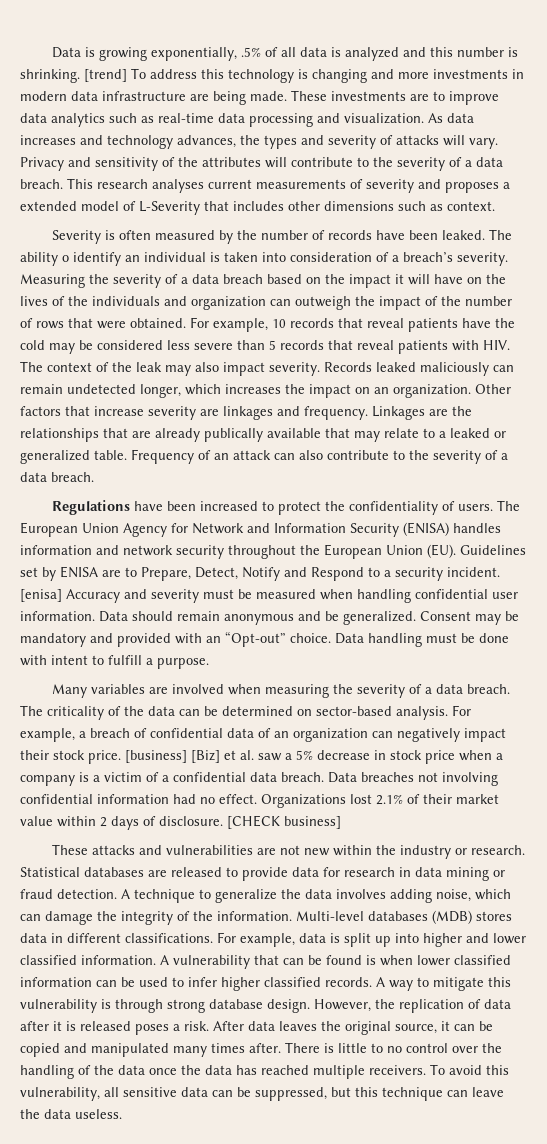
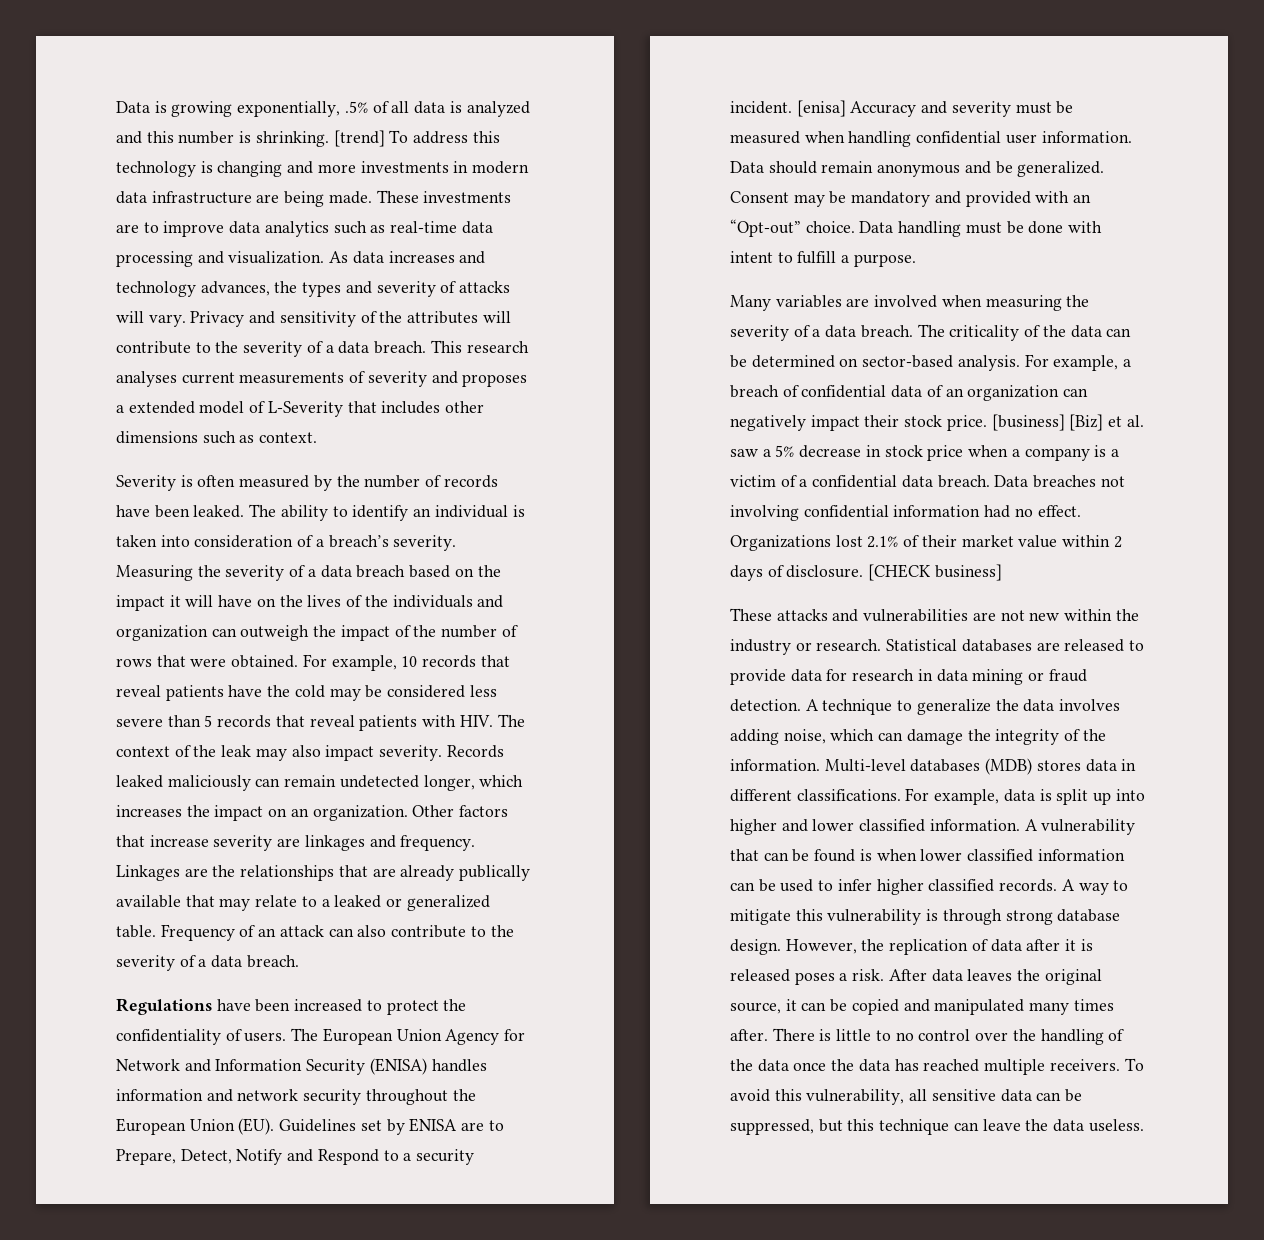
[62,255,69,262] o -> [332,506,348,517] to

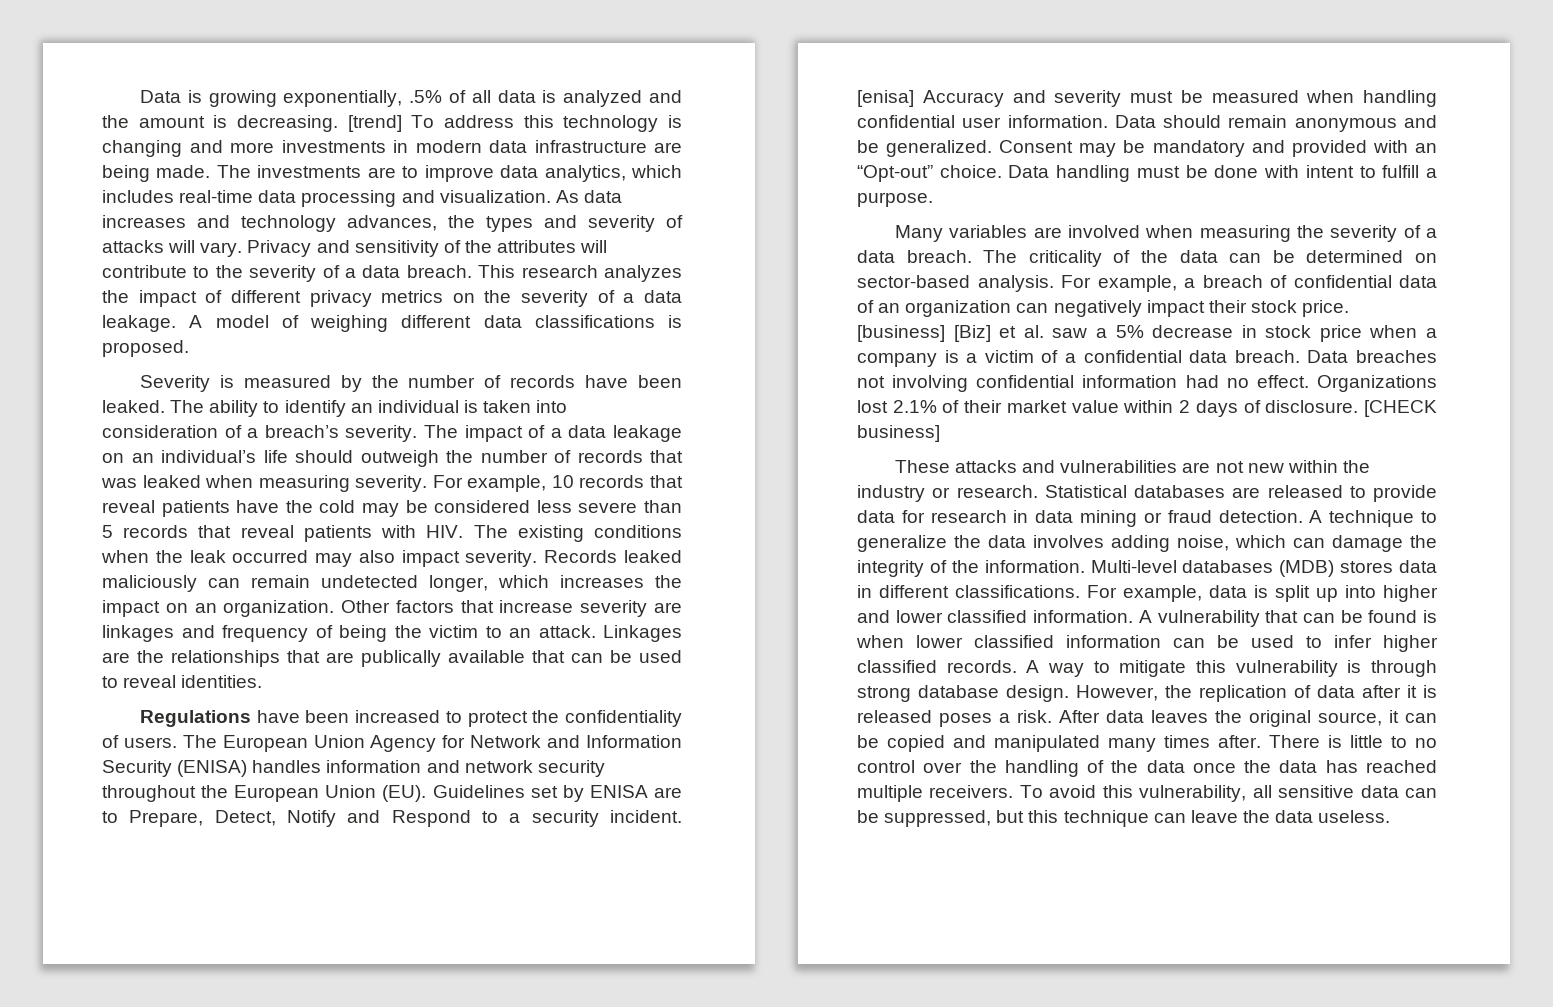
[146,131,329,147] this number is shrinking. -> [102,115,338,132] the amount is decreasing.
[376,190,419,203] These -> [216,165,251,178] The
[264,221,386,237] analytics such as -> [544,165,683,182] [102,190,174,203] analytics, which includes
[116,371,528,387] [116,401,485,417] [116,431,318,444] analyses current measurements of severity and proposes a extended model of L-Severity that includes other dimensions such as context. -> [604,265,682,282] [102,290,682,307] [102,315,682,332] [102,340,189,357] analyzes the impact of different privacy metrics on the severity of a data leakage. A model of weighing different data classifications is proposed.
[197,475,236,487] often -> (234, 381) none
[116,565,501,581] [116,595,504,611] [116,625,518,641] [116,655,299,668] Measuring the severity of a data breach based on the impact it will have on the lives of the individuals and organization can outweigh the impact of the number of rows that were obtained. -> [424,425,683,442] [102,450,683,467] [101,475,428,492] The impact of a data leakage on an individual’s life should outweigh the number of records that was leaked when measuring severity.
[116,745,191,757] context of -> [517,525,682,542] [101,550,149,563] existing conditions when
(252, 751) none -> [232,550,309,563] occurred
[400,835,476,851] frequency. -> [222,625,596,642] frequency of being the victim to an attack.
[400,865,455,881] already -> (354, 657) none
[219,895,490,911] [116,924,514,941] [116,955,299,971] may relate to a leaked or generalized table. Frequency of an attack can also contribute to the severity of a data breach. -> [571,650,682,663] [102,675,263,688] can be used to reveal identities.

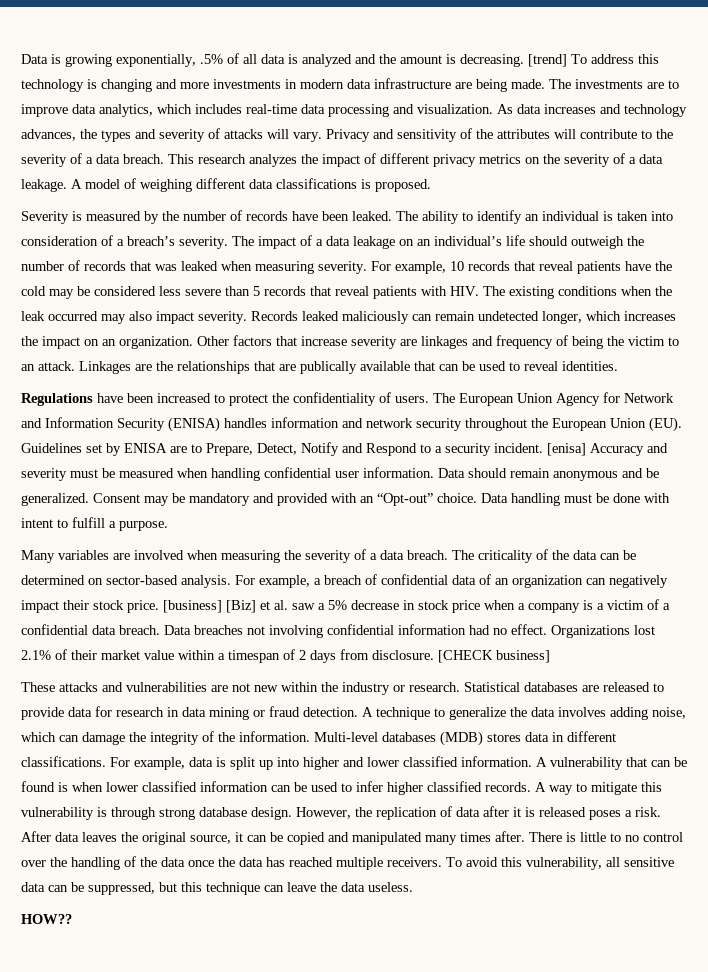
(1174, 406) none -> [218,649,295,663] a timespan of
[1243,400,1261,413] of -> [340,649,369,660] from
(1391, 816) none -> [21,914,72,924] // HOW??

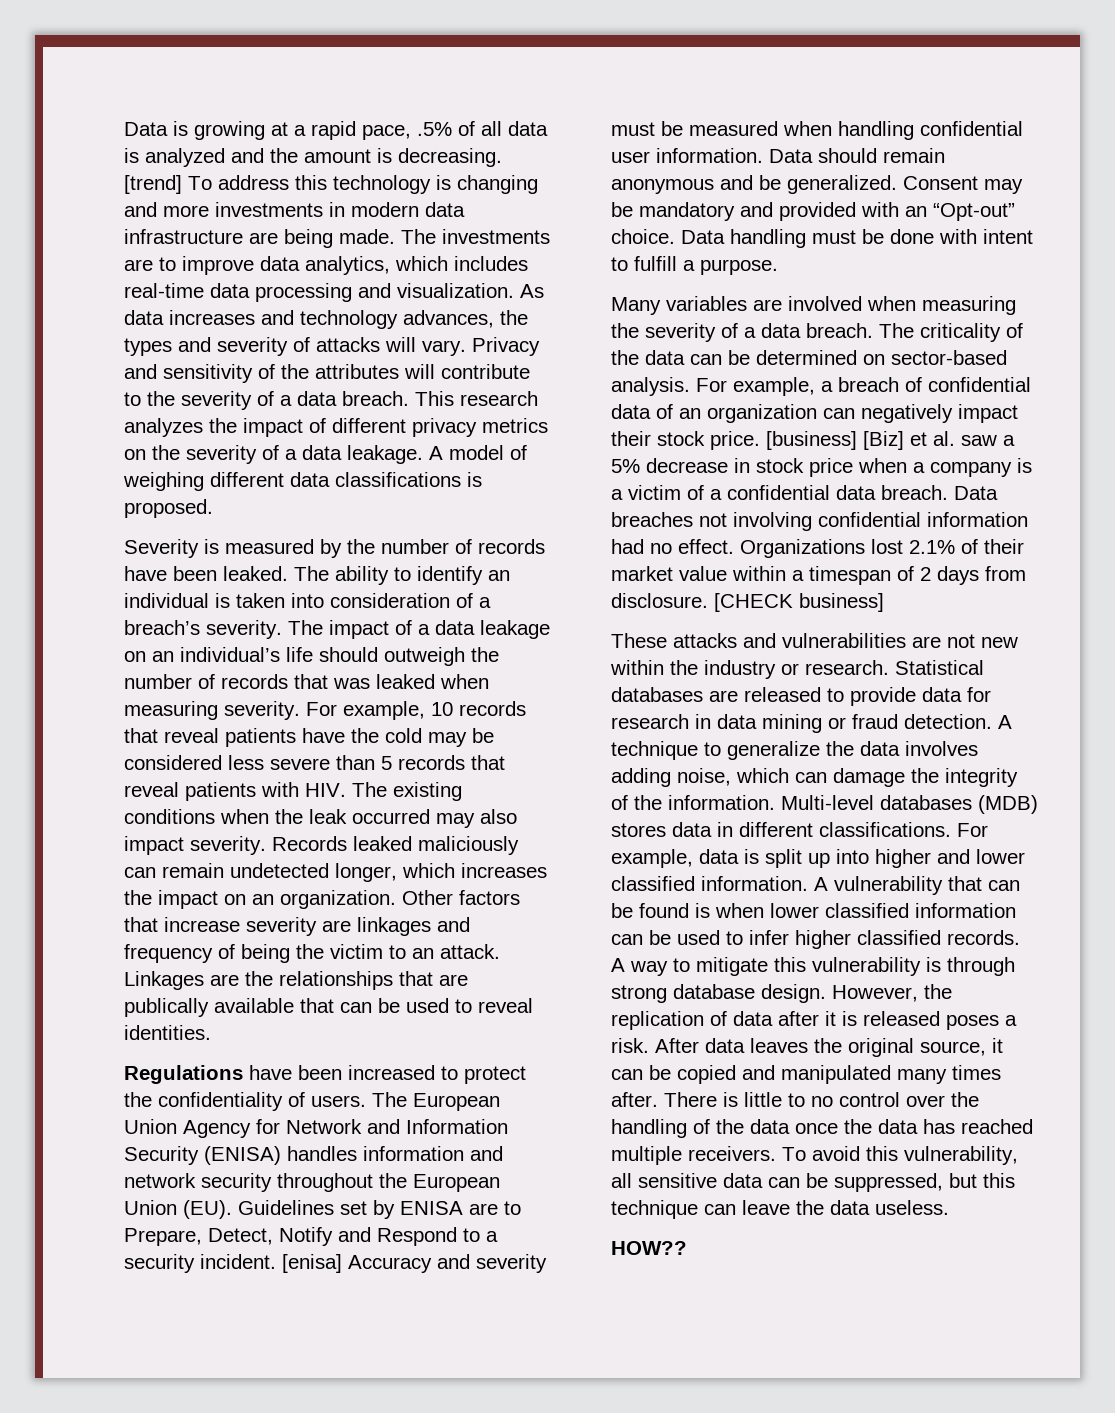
[116,54,196,67] exponentially, -> [271,121,411,140] at a rapid pace,

